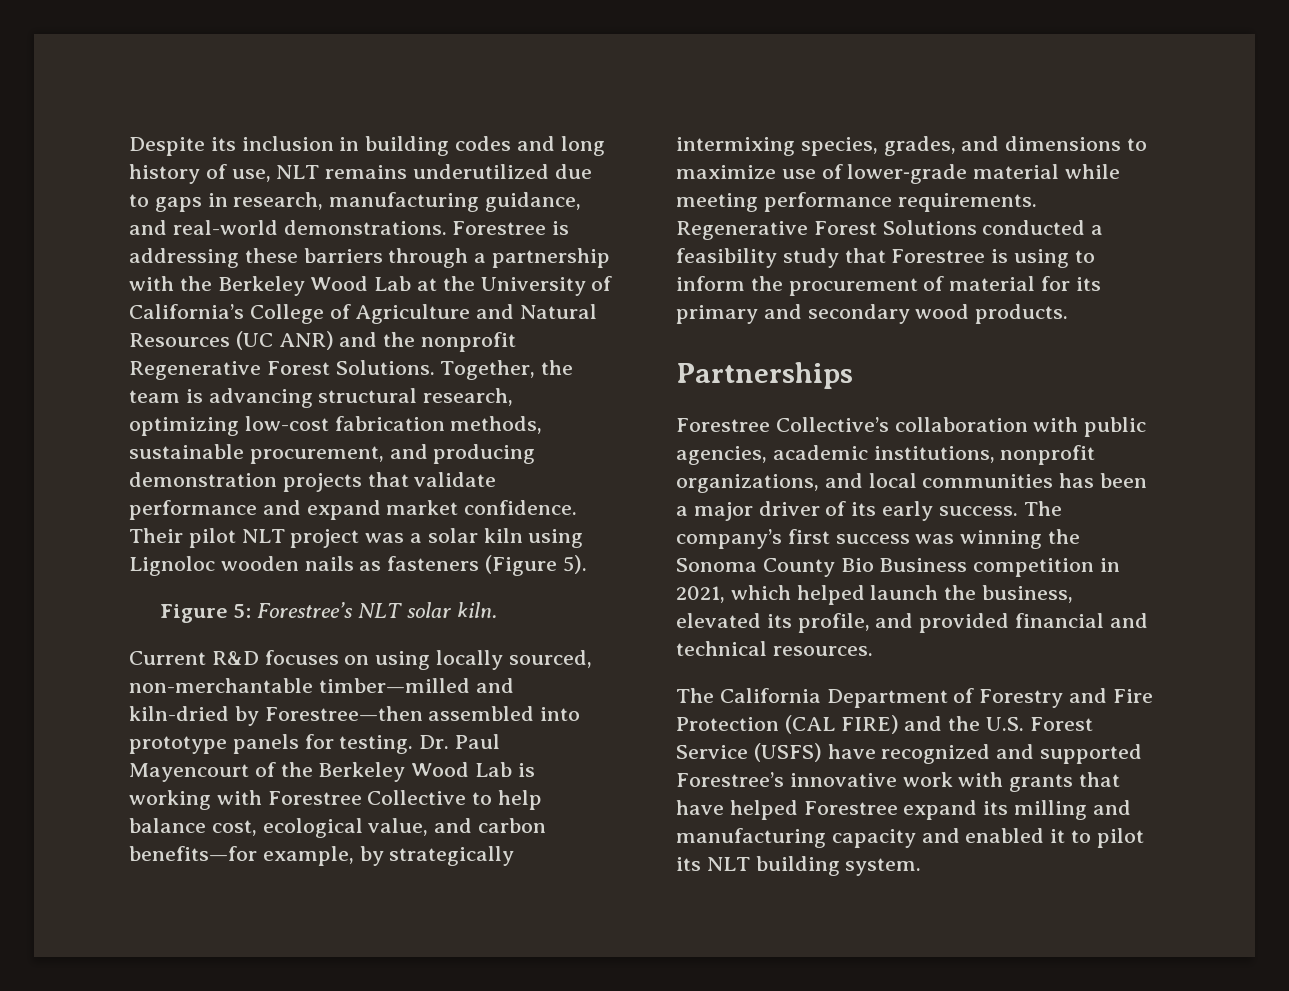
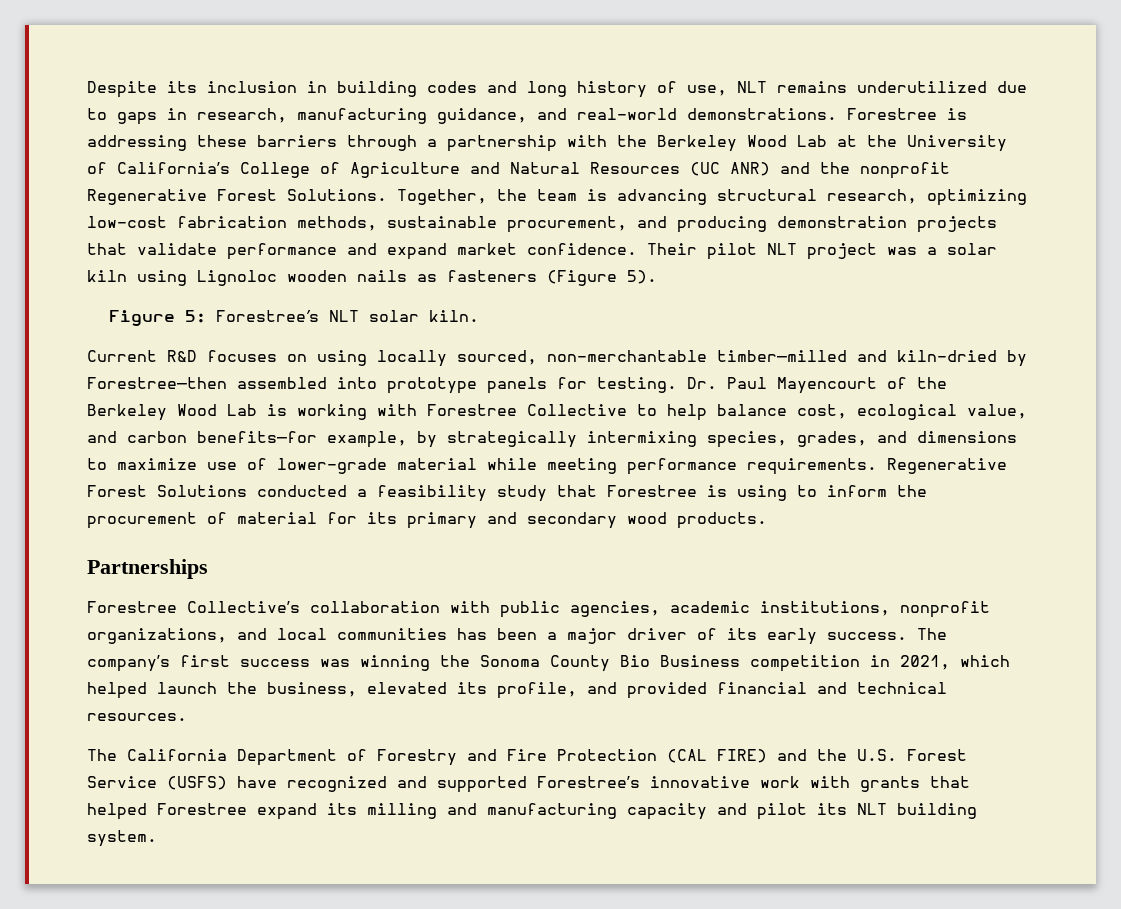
[676,800,724,815] have -> (970, 782) none
[965,828,1092,843] enabled it to -> (747, 809) none

